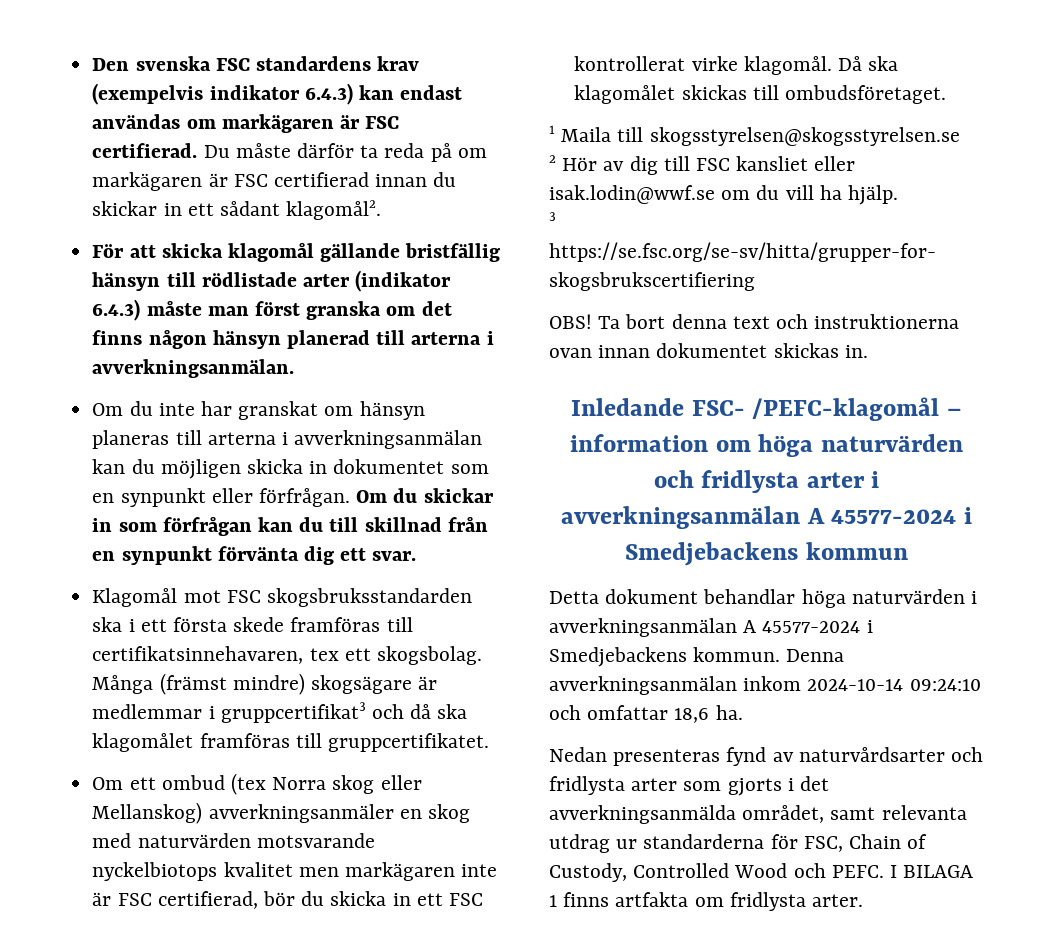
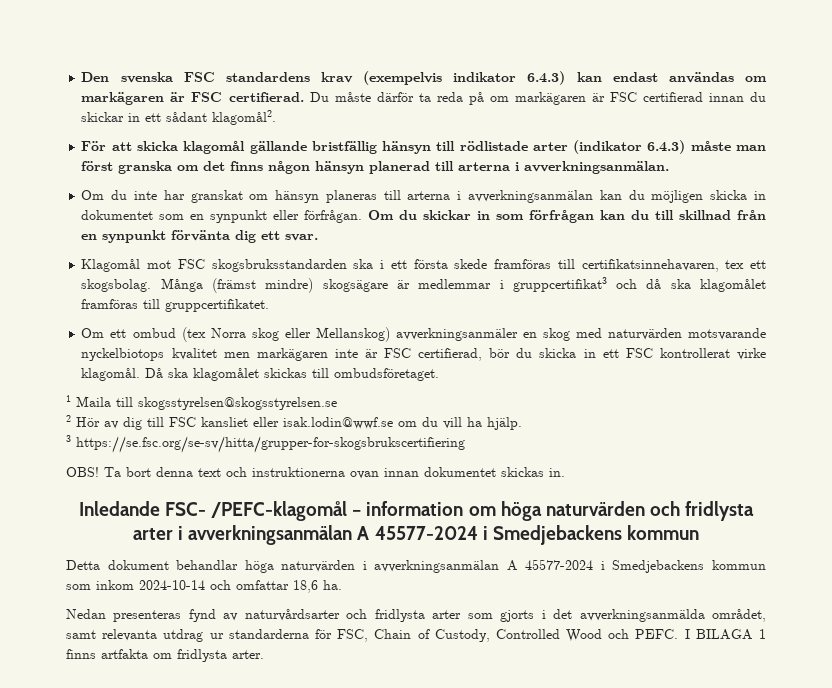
[693,647,845,662] [549,676,737,695] kommun. Denna avverkningsanmälan -> [711,560,766,570] [66,584,91,590] kommun som
[909,679,981,691] 09:24:10 -> (205, 585) none

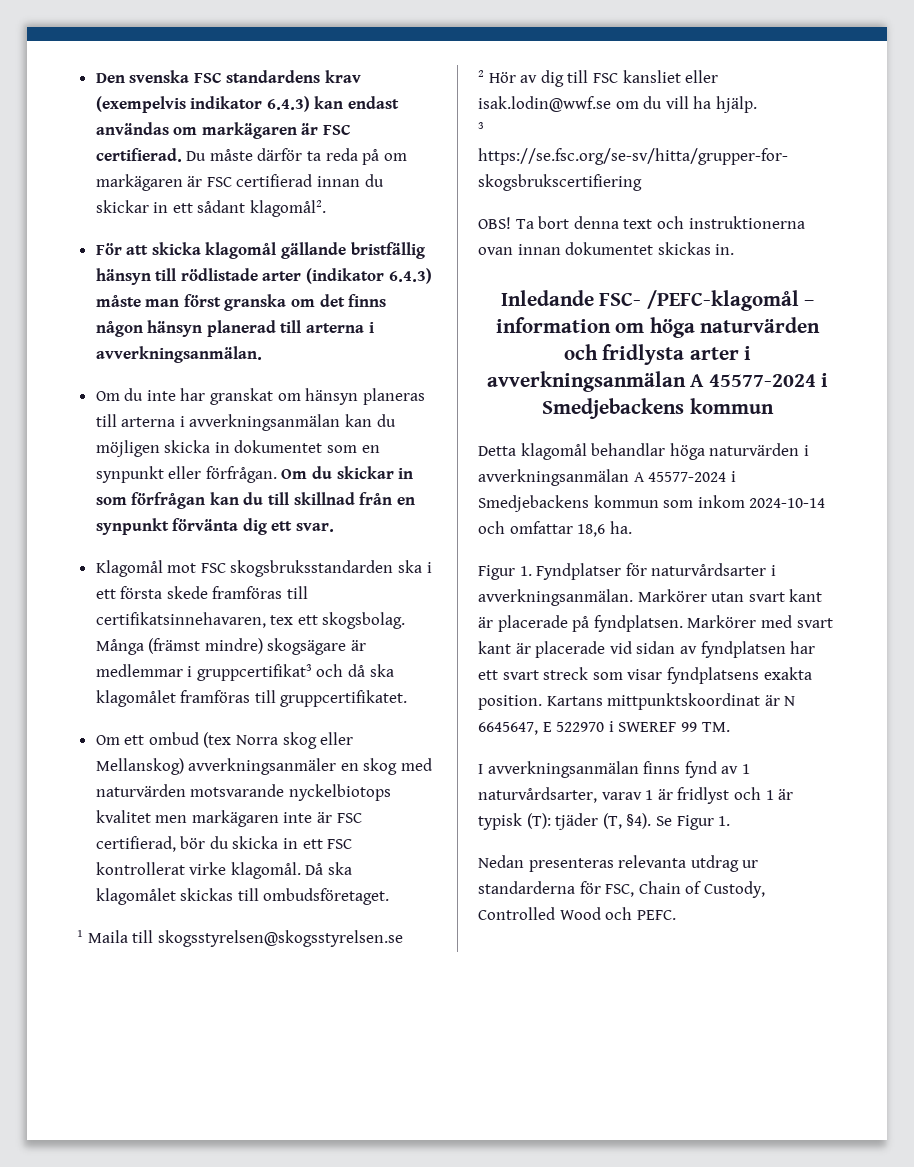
[107,560,169,570] dokument -> [520,443,587,460] klagomål
[66,609,766,622] [66,630,96,639] Nedan presenteras fynd av naturvårdsarter och fridlysta arter som gjorts i det avverkningsanmälda området, samt -> [478,563,776,580] [478,589,823,606] [478,615,833,632] [478,641,816,658] [478,667,812,684] [478,693,796,710] [478,721,730,735] [478,761,750,778] [478,787,794,804] [478,813,731,830] [478,855,614,872] Figur 1. Fyndplatser för naturvårdsarter i avverkningsanmälan. Markörer utan svart kant är placerade på fyndplatsen. Markörer med svart kant är placerade vid sidan av fyndplatsen har ett svart streck som visar fyndplatsens exakta position. Kartans mittpunktskoordinat är N 6645647, E 522970 i SWEREF 99 TM. // I avverkningsanmälan finns fynd av 1 naturvårdsarter, varav 1 är fridlyst och 1 är typisk (T): tjäder (T, §4). Se Figur 1. // Nedan presenteras
[684,629,766,640] [66,649,264,662] I BILAGA 1 finns artfakta om fridlysta arter. -> (676, 915) none

